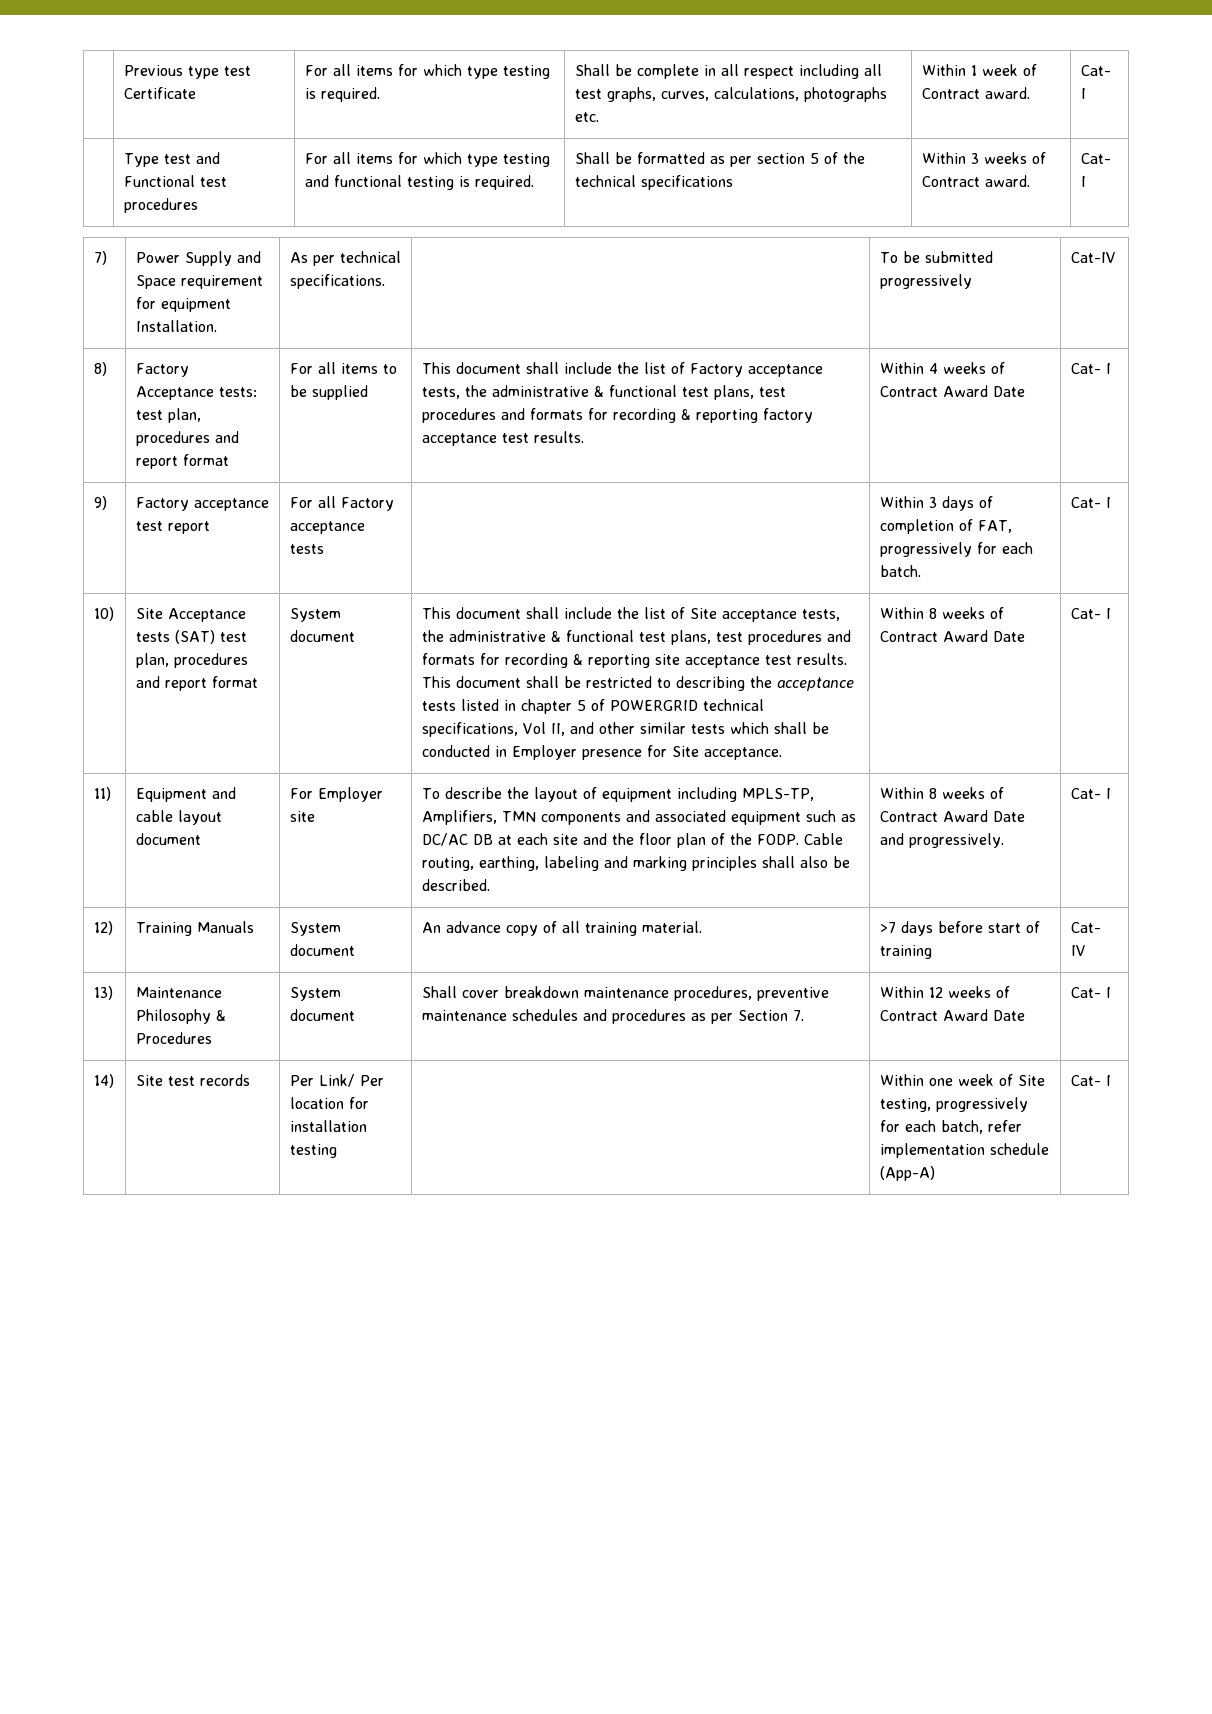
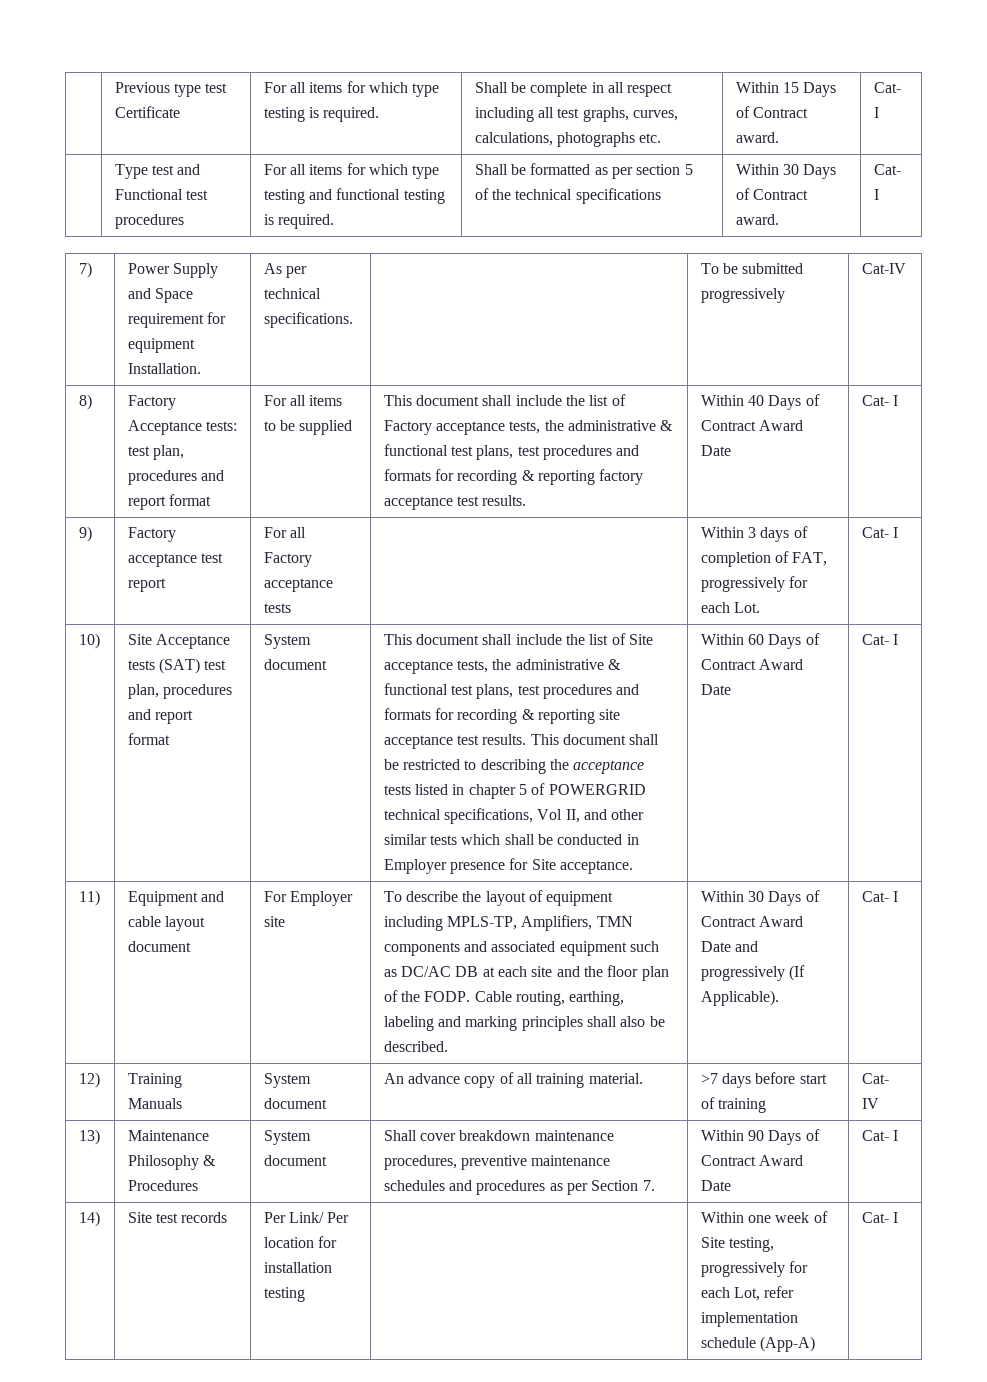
[970,64,1018,76] 1 week -> [783,82,837,97] 15 Days
[970,152,1027,164] 3 weeks -> [783,164,837,179] 30 Days
[928,362,986,374] 4 weeks -> [748,395,802,410] 40 Days
[879,565,921,577] batch. -> [734,602,761,613] Lot.
[928,607,985,619] 8 weeks -> [748,634,802,649] 60 Days
[928,787,985,799] 8 weeks -> [748,891,802,906] 30 Days
[908,833,1004,848] progressively. -> [700,965,806,981] [700,990,779,1006] progressively (If Applicable).
[928,986,991,998] 12 weeks -> [748,1130,802,1145] 90 Days
[940,1120,983,1134] batch, -> [734,1287,761,1301] Lot,

